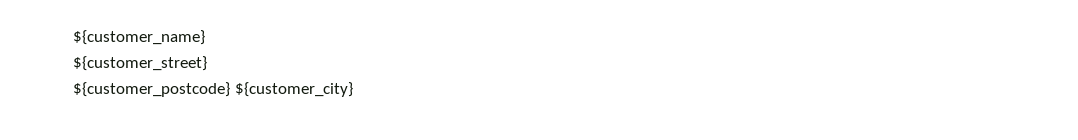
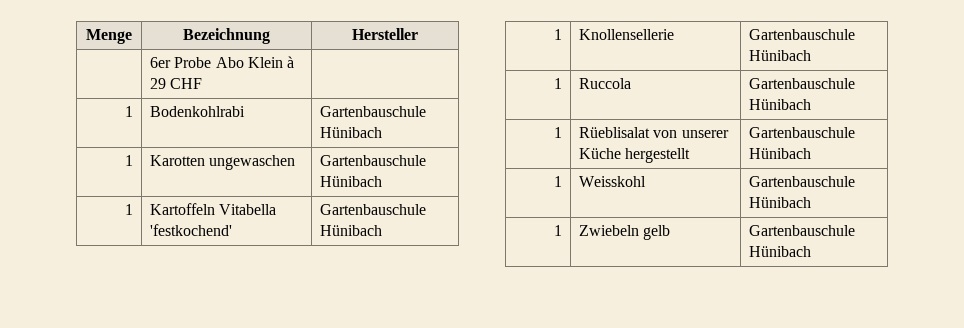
[73,30,205,45] [73,56,207,71] [73,82,353,97] ${customer_name} // ${customer_street} // ${customer_postcode} ${customer_city} -> [86,29,132,44] [183,28,270,44] [352,28,418,40] [150,56,295,68] [150,78,203,89] [124,106,133,117] [150,106,246,117] [320,106,427,117] [320,127,383,138] [124,155,133,166] [150,155,296,170] [320,155,427,166] [320,176,383,187] [124,204,133,215] [150,203,277,215] [150,224,233,236] [320,204,427,215] [320,225,383,236] [553,29,562,40] [579,29,675,40] [749,29,856,40] [749,50,812,61] [553,78,562,89] [579,78,632,89] [749,78,856,89] [749,99,812,110] [553,127,562,138] [579,127,729,138] [579,148,691,163] [749,127,856,138] [749,148,812,159] [553,176,562,187] [579,176,647,187] [749,176,856,187] [749,197,812,208] [553,225,562,236] [579,225,671,240] [749,225,856,236] [749,246,812,257] Menge | Bezeichnung | Hersteller // | 6er Probe Abo Klein à 29 CHF | // 1 | Bodenkohlrabi | Gartenbauschule Hünibach // 1 | Karotten ungewaschen | Gartenbauschule Hünibach // 1 | Kartoffeln Vitabella 'festkochend' | Gartenbauschule Hünibach // 1 | Knollensellerie | Gartenbauschule Hünibach // 1 | Ruccola | Gartenbauschule Hünibach // 1 | Rüeblisalat von unserer Küche hergestellt | Gartenbauschule Hünibach // 1 | Weisskohl | Gartenbauschule Hünibach // 1 | Zwiebeln gelb | Gartenbauschule Hünibach

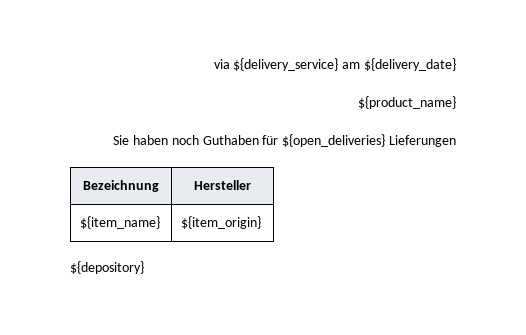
[86,29,132,44] [183,28,270,44] [352,28,418,40] [150,56,295,68] [150,78,203,89] [124,106,133,117] [150,106,246,117] [320,106,427,117] [320,127,383,138] [124,155,133,166] [150,155,296,170] [320,155,427,166] [320,176,383,187] [124,204,133,215] [150,203,277,215] [150,224,233,236] [320,204,427,215] [320,225,383,236] [553,29,562,40] [579,29,675,40] [749,29,856,40] [749,50,812,61] [553,78,562,89] [579,78,632,89] [749,78,856,89] [749,99,812,110] [553,127,562,138] [579,127,729,138] [579,148,691,163] [749,127,856,138] [749,148,812,159] [553,176,562,187] [579,176,647,187] [749,176,856,187] [749,197,812,208] [553,225,562,236] [579,225,671,240] [749,225,856,236] [749,246,812,257] Menge | Bezeichnung | Hersteller // | 6er Probe Abo Klein à 29 CHF | // 1 | Bodenkohlrabi | Gartenbauschule Hünibach // 1 | Karotten ungewaschen | Gartenbauschule Hünibach // 1 | Kartoffeln Vitabella 'festkochend' | Gartenbauschule Hünibach // 1 | Knollensellerie | Gartenbauschule Hünibach // 1 | Ruccola | Gartenbauschule Hünibach // 1 | Rüeblisalat von unserer Küche hergestellt | Gartenbauschule Hünibach // 1 | Weisskohl | Gartenbauschule Hünibach // 1 | Zwiebeln gelb | Gartenbauschule Hünibach -> [213,58,456,71] [358,96,456,109] [113,134,456,147] [83,180,159,192] [194,180,251,190] [80,216,161,229] [181,216,262,229] [70,261,144,274] via ${delivery_service} am ${delivery_date} // ${product_name} // Sie haben noch Guthaben für ${open_deliveries} Lieferungen // Bezeichnung | Hersteller // ${item_name} | ${item_origin} // ${depository}

